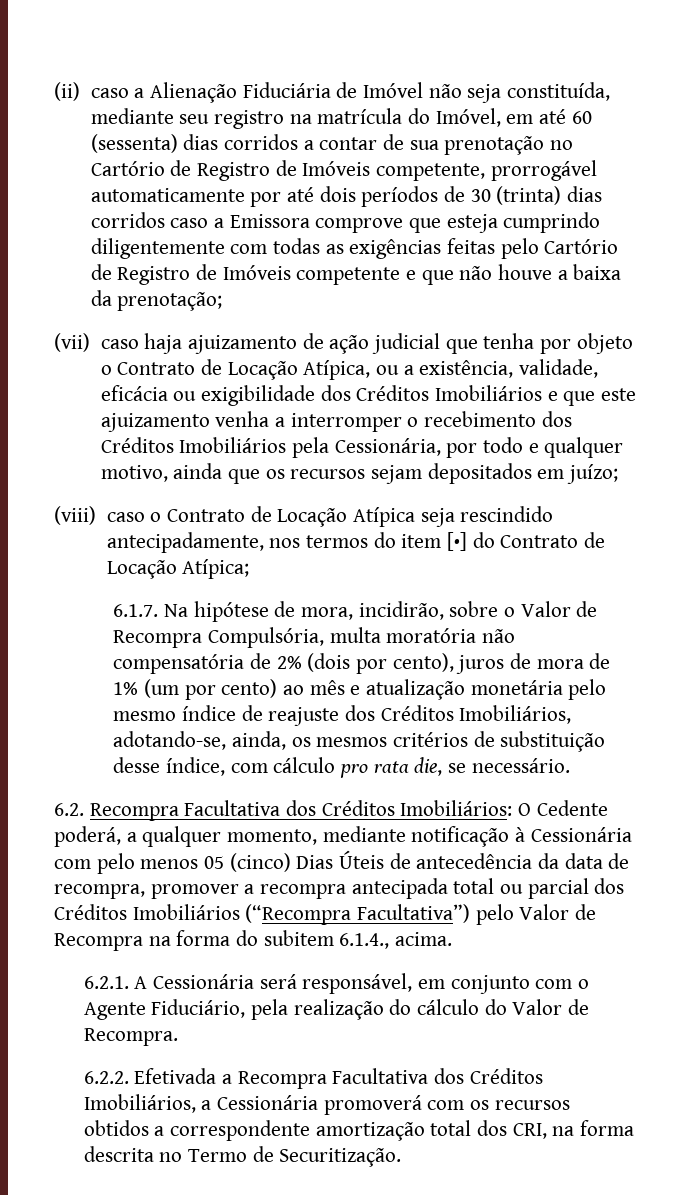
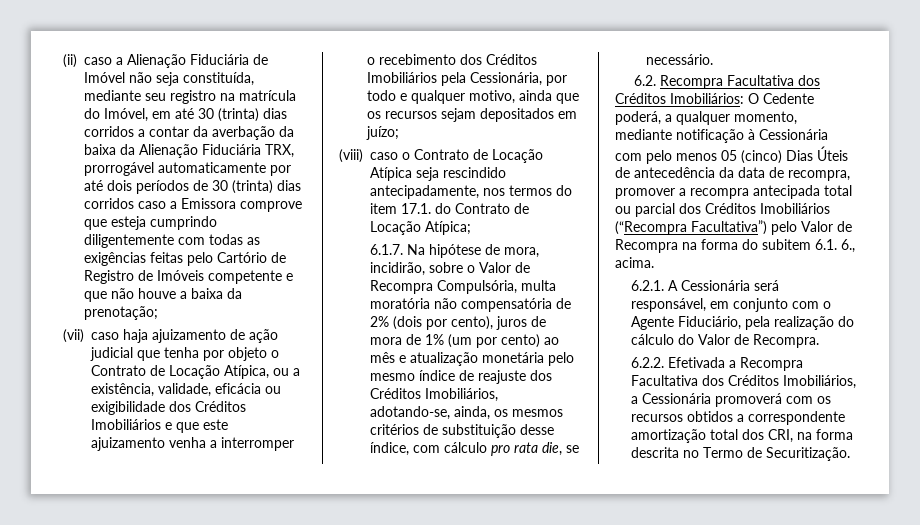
[571,111,592,124] [90,134,178,153] 60 (sessenta) -> [198,108,259,122] 30 (trinta)
[382,134,573,155] [90,160,485,181] de sua prenotação no Cartório de Registro de Imóveis competente, -> [193,126,294,140] [84,144,294,158] da averbação da baixa da Alienação Fiduciária TRX,
[446,532,467,551] [•] -> [401,203,431,214] 17.1.
[339,933,390,949] 6.1.4., -> [815,239,855,253] 6.1. 6.,

